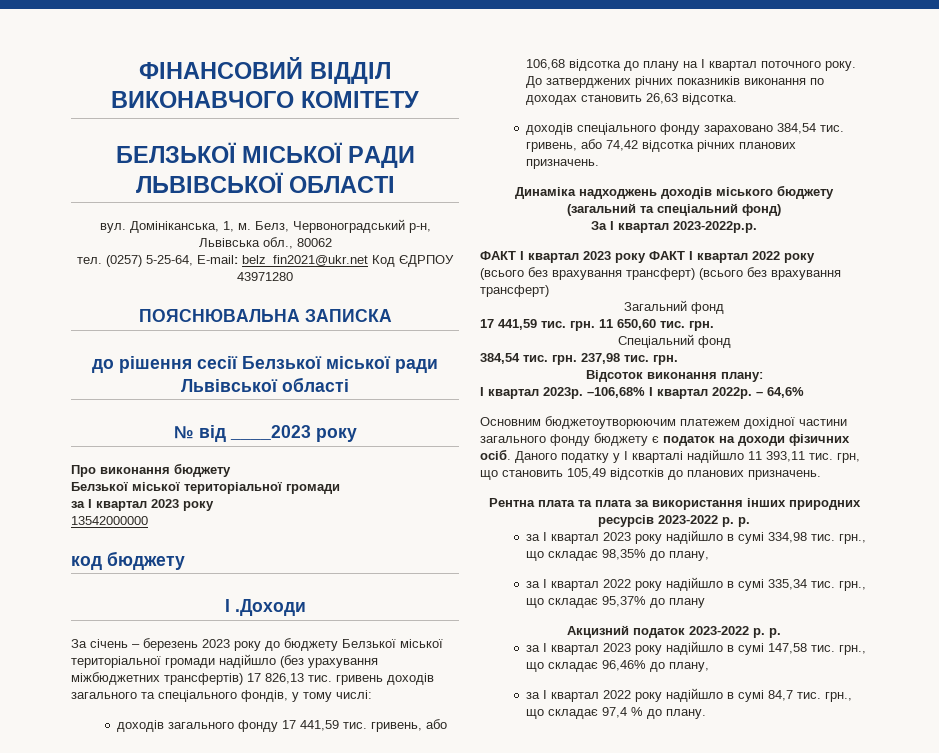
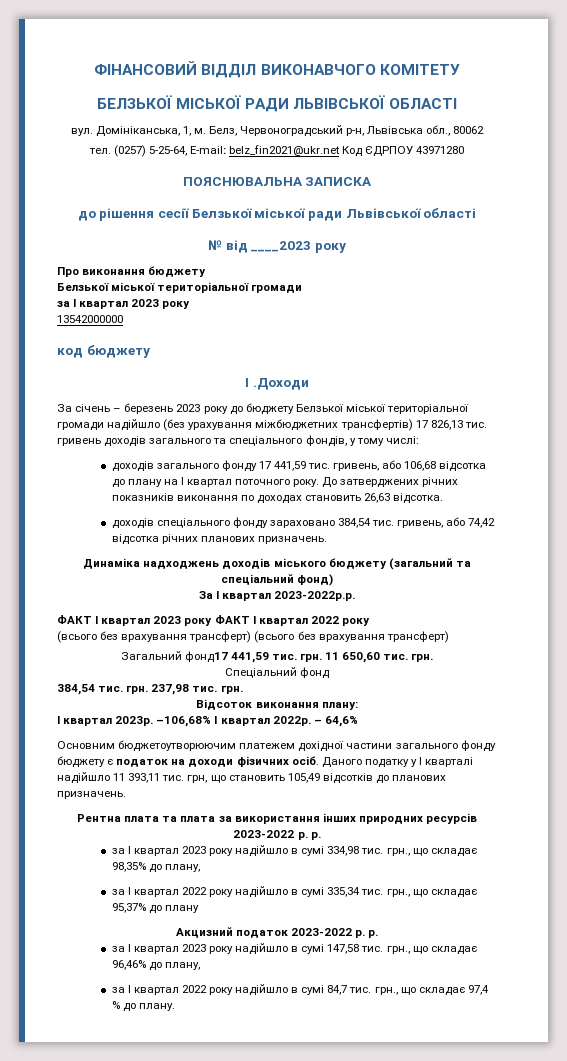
[691,302,724,314] [480,319,494,328] фонд // 17 -> [184,651,228,663] фонд17

